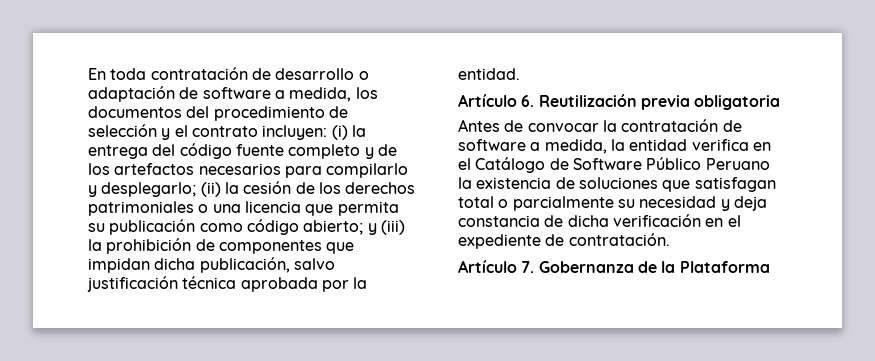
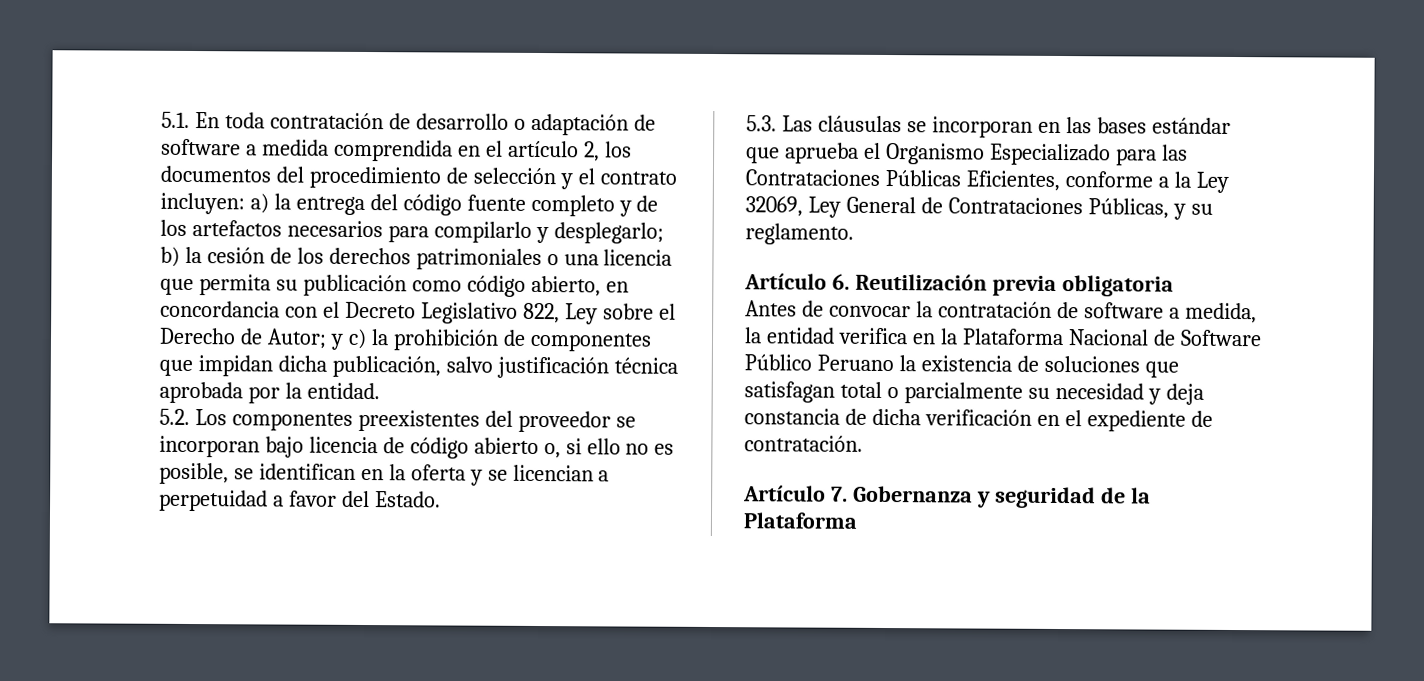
(88, 74) none -> [161,111,190,128] 5.1.
[289,87,352,102] medida, -> [261,139,600,162] medida comprendida en el artículo 2,
[331,125,348,140] (i) -> [249,193,269,214] a)
[200,182,221,197] (ii) -> [160,246,180,267] b)
[303,220,405,235] abierto; y (iii) -> [530,275,629,297] [160,300,676,325] [159,327,367,350] abierto, en concordancia con el Decreto Legislativo 822, Ley sobre el Derecho de Autor; y c)
(520, 74) none -> [159,408,636,433] [159,435,675,459] [159,462,610,486] [159,489,441,512] [746,115,1231,138] [746,142,1188,166] [745,169,1229,193] [745,196,1213,220] [745,223,854,245] // 5.2. Los componentes preexistentes del proveedor se incorporan bajo licencia de código abierto o, si ello no es posible, se identifican en la oferta y se licencian a perpetuidad a favor del Estado. // 5.3. Las cláusulas se incorporan en las bases estándar que aprueba el Organismo Especializado para las Contrataciones Públicas Eficientes, conforme a la Ley 32069, Ley General de Contrataciones Públicas, y su reglamento.
[458,157,546,173] el Catálogo -> [939,328,1149,346] la Plataforma Nacional
(634, 267) none -> [976,486,1096,509] y seguridad

